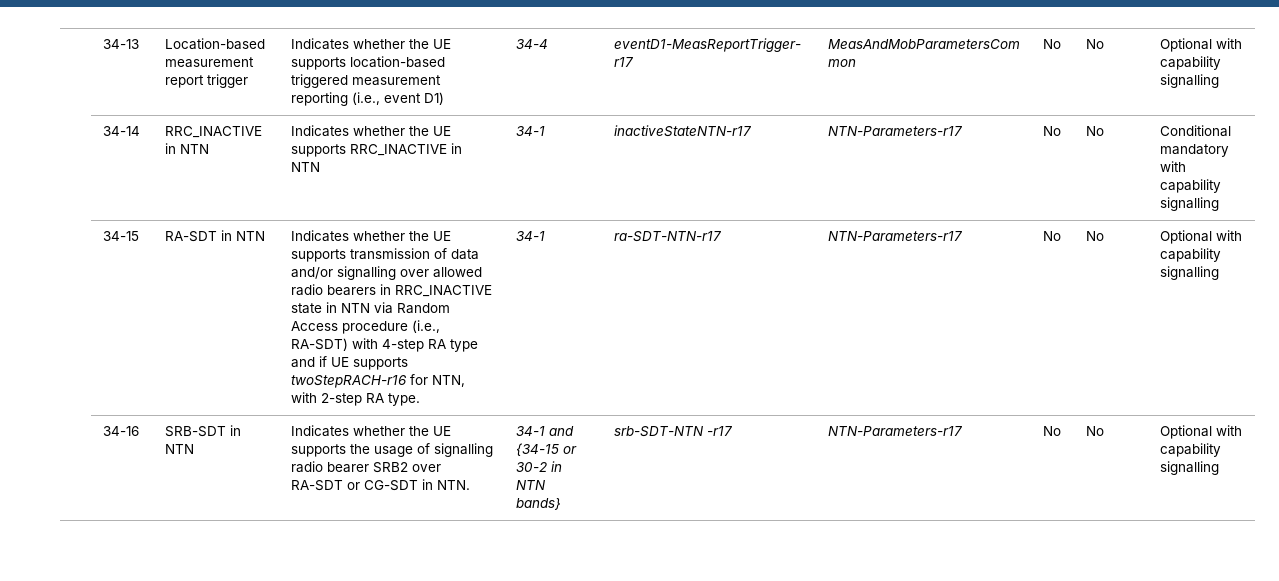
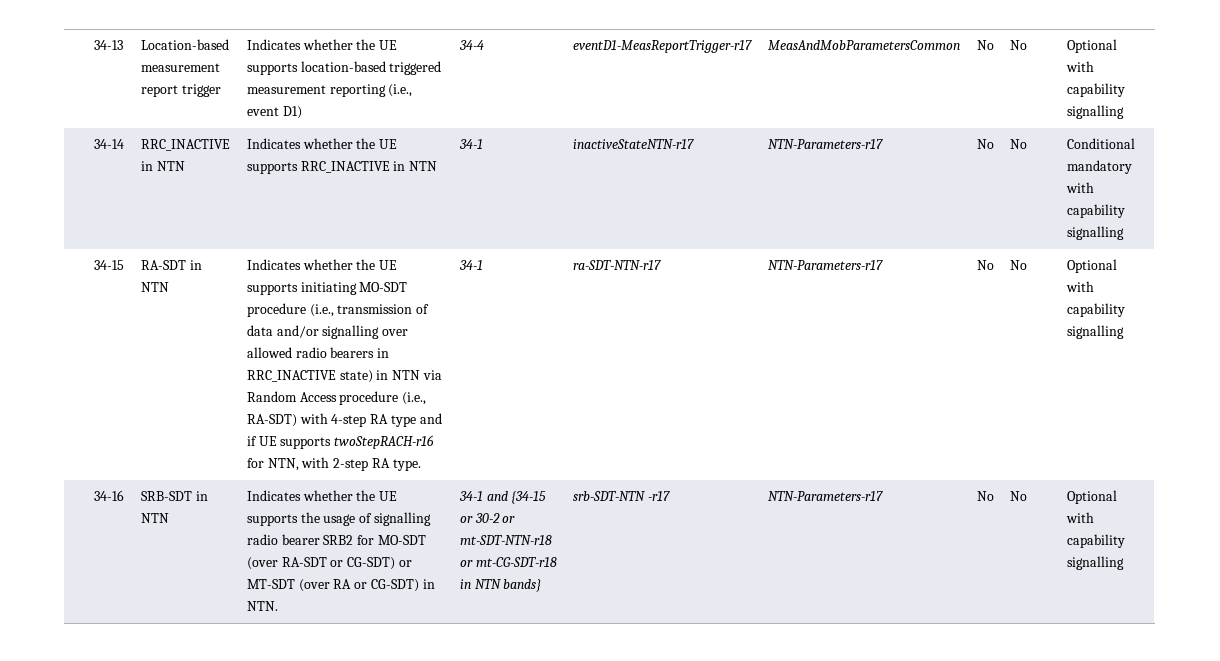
(346, 255) none -> [300,282,408,295] [246,303,334,317] initiating MO-SDT procedure (i.e.,
[290,303,322,314] state -> [339,370,373,383] state)
[411,464,441,472] [290,480,418,491] over RA-SDT or CG-SDT -> [357,535,427,545] [246,557,413,570] [246,579,420,592] for MO-SDT (over RA-SDT or CG-SDT) or MT-SDT (over RA or CG-SDT)
(547, 467) none -> [502,516,516,523] [459,535,552,545] [459,557,557,567] or mt-SDT-NTN-r18 or mt-CG-SDT-r18

